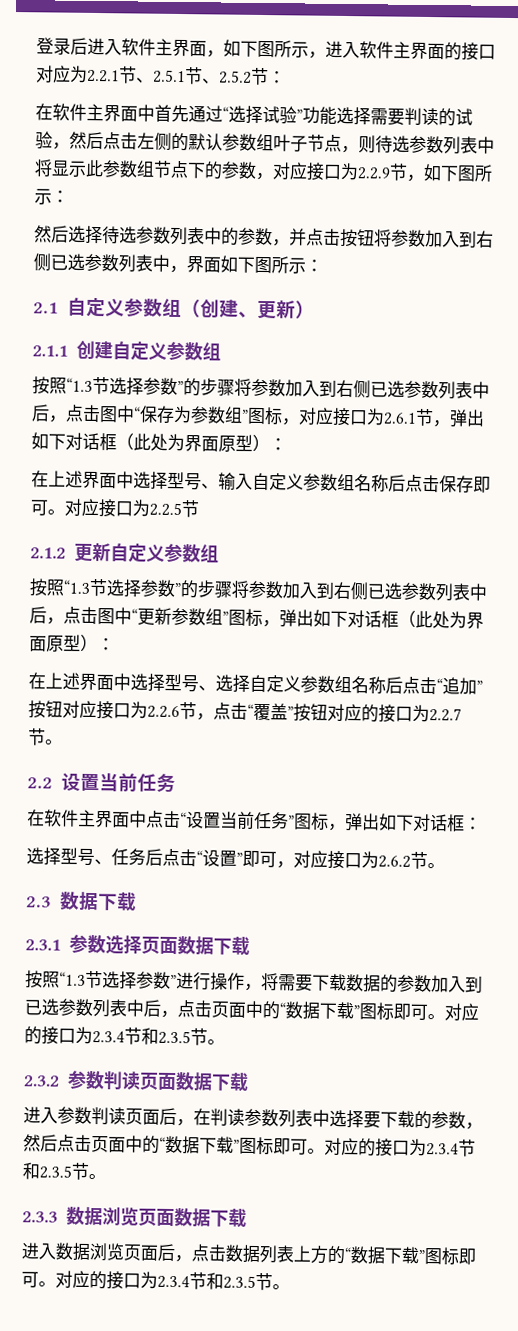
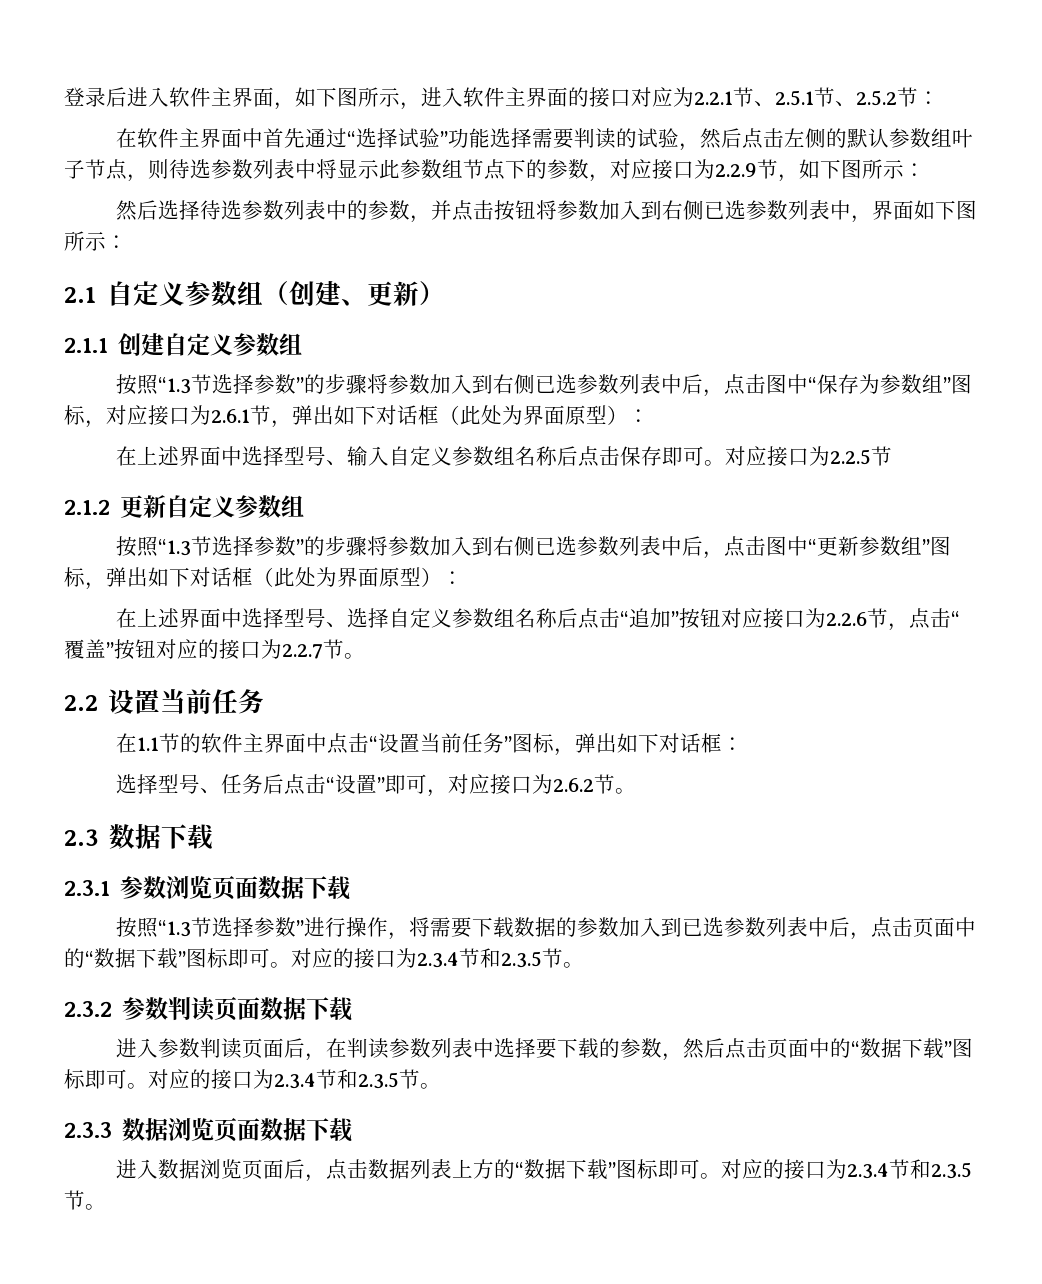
(45, 818) none -> [136,733,201,753] 1.1节的
[104,935,142,955] 选择 -> [166,876,213,899] 浏览

